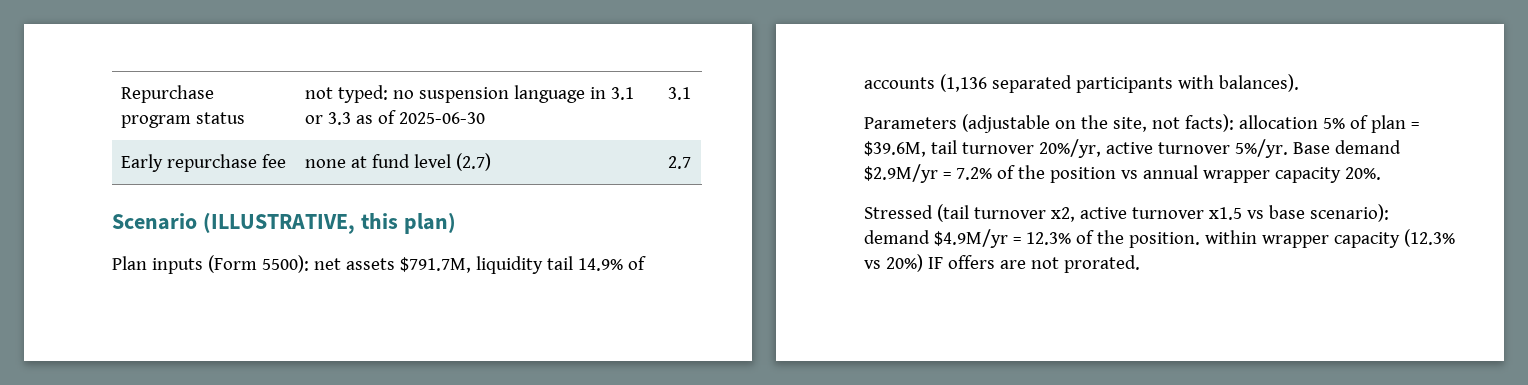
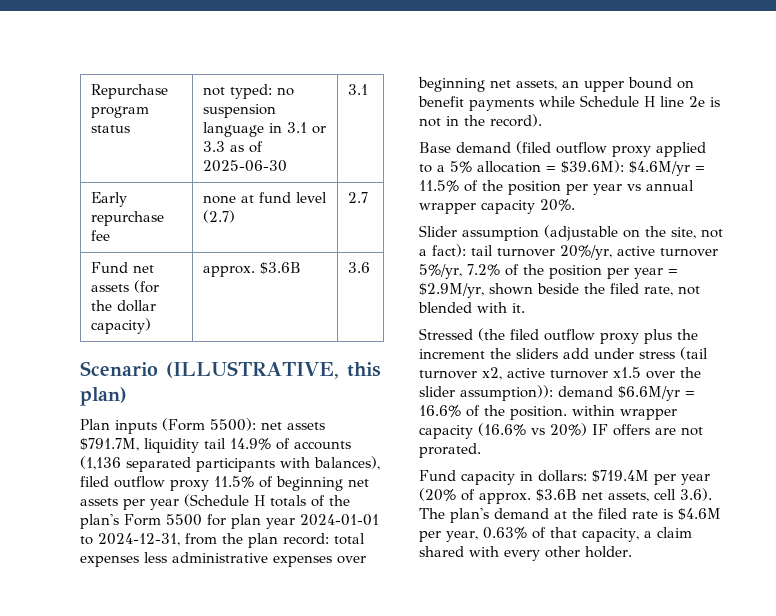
(692, 162) none -> [91,262,155,273] [91,280,160,293] [91,300,157,312] [91,318,152,334] [203,262,302,277] [348,262,371,273] // Fund net assets (for the dollar capacity) | approx. $3.6B | 3.6
[1218,74,1299,92] [864,114,1419,133] [864,139,1401,158] [864,164,1116,183] balances). // Parameters (adjustable on the site, not facts): allocation 5% of plan = $39.6M, tail turnover 20%/yr, active turnover 5%/yr. Base demand $2.9M/yr = 7.2% of the position -> [314,456,380,470] [80,476,369,491] [80,494,350,510] [80,514,379,529] [80,533,365,548] [80,552,366,567] [418,77,694,92] [418,95,720,111] [419,114,542,127] [419,141,706,157] [419,160,705,176] [419,180,622,195] balances), filed outflow proxy 11.5% of beginning net assets per year (Schedule H totals of the plan's Form 5500 for plan year 2024-01-01 to 2024-12-31, from the plan record: total expenses less administrative expenses over beginning net assets, an upper bound on benefit payments while Schedule H line 2e is not in the record). // Base demand (filed outflow proxy applied to a 5% allocation = $39.6M): $4.6M/yr = 11.5% of the position per year
[864,205,933,219] Stressed -> [419,225,723,241] [419,244,718,260] [419,264,678,279] [419,283,700,298] [418,302,525,313] [419,328,698,344] [419,348,675,359] Slider assumption (adjustable on the site, not a fact): tail turnover 20%/yr, active turnover 5%/yr, 7.2% of the position per year = $2.9M/yr, shown beside the filed rate, not blended with it. // Stressed (the filed outflow proxy plus the increment the sliders add under stress
[1246,204,1389,222] [864,229,1071,248] vs base scenario): demand $4.9M/yr = 12.3% -> [646,367,701,379] [419,385,695,401] [419,405,461,417] over the slider assumption)): demand $6.6M/yr = 16.6%
[1403,229,1455,247] (12.3% -> [478,423,526,436] (16.6%
(1140, 264) none -> [419,470,710,485] [419,488,712,504] [419,508,721,523] [419,527,692,542] [419,546,632,561] // Fund capacity in dollars: $719.4M per year (20% of approx. $3.6B net assets, cell 3.6). The plan's demand at the filed rate is $4.6M per year, 0.63% of that capacity, a claim shared with every other holder.

